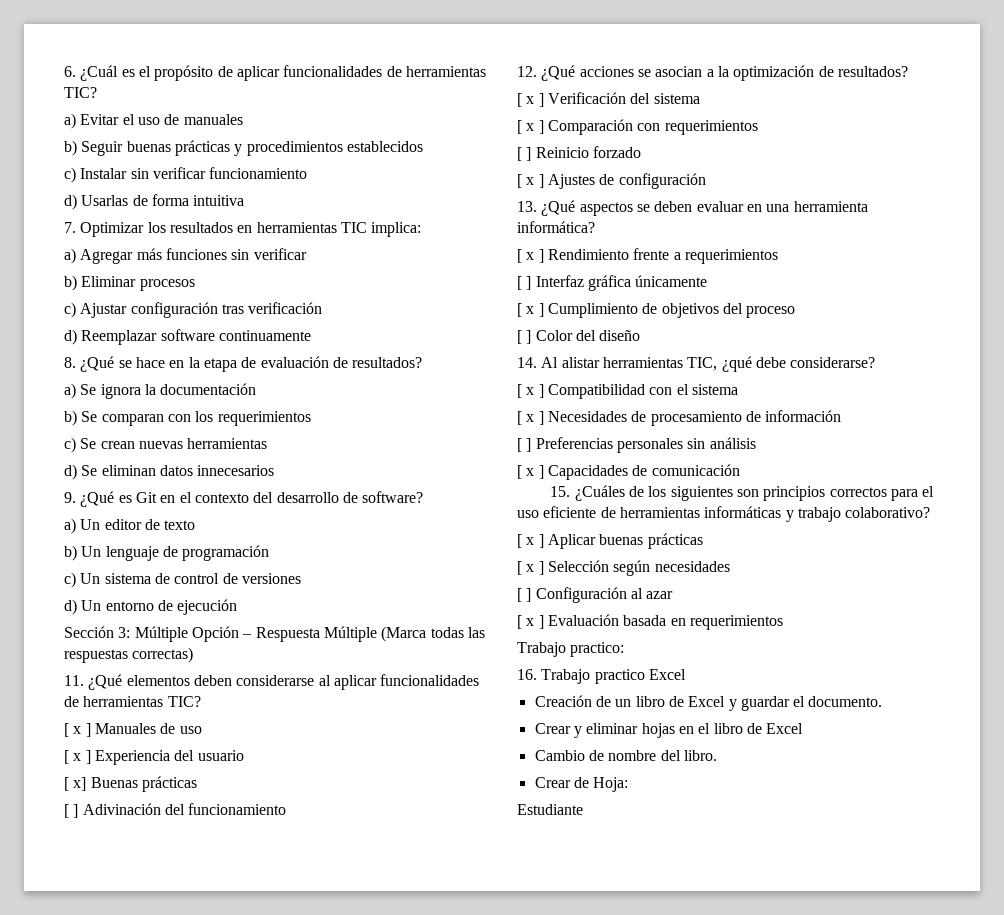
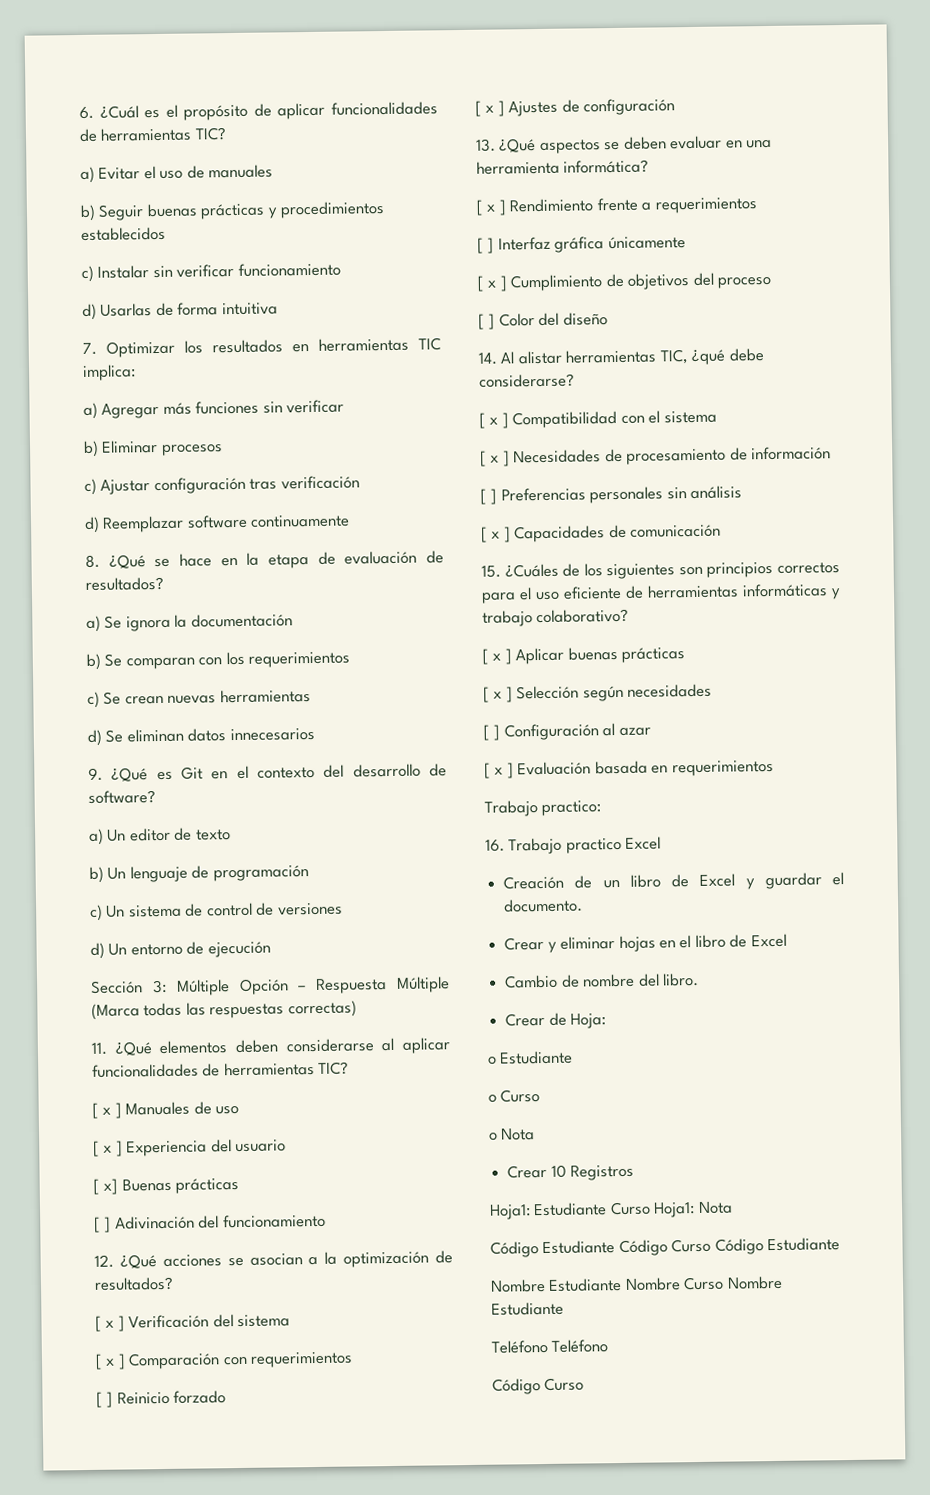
[517,804,583,815] Estudiante -> [488,1050,574,1065] [488,1089,541,1103] [489,1128,536,1141] [507,1164,635,1181] [489,1201,733,1220] [490,1237,841,1258] [490,1275,783,1293] [491,1301,564,1316] [491,1339,609,1354] [492,1377,585,1395] o Estudiante // o Curso // o Nota // Crear 10 Registros // Hoja1: Estudiante Curso Hoja1: Nota // Código Estudiante Código Curso Código Estudiante // Nombre Estudiante Nombre Curso Nombre Estudiante // Teléfono Teléfono // Código Curso

